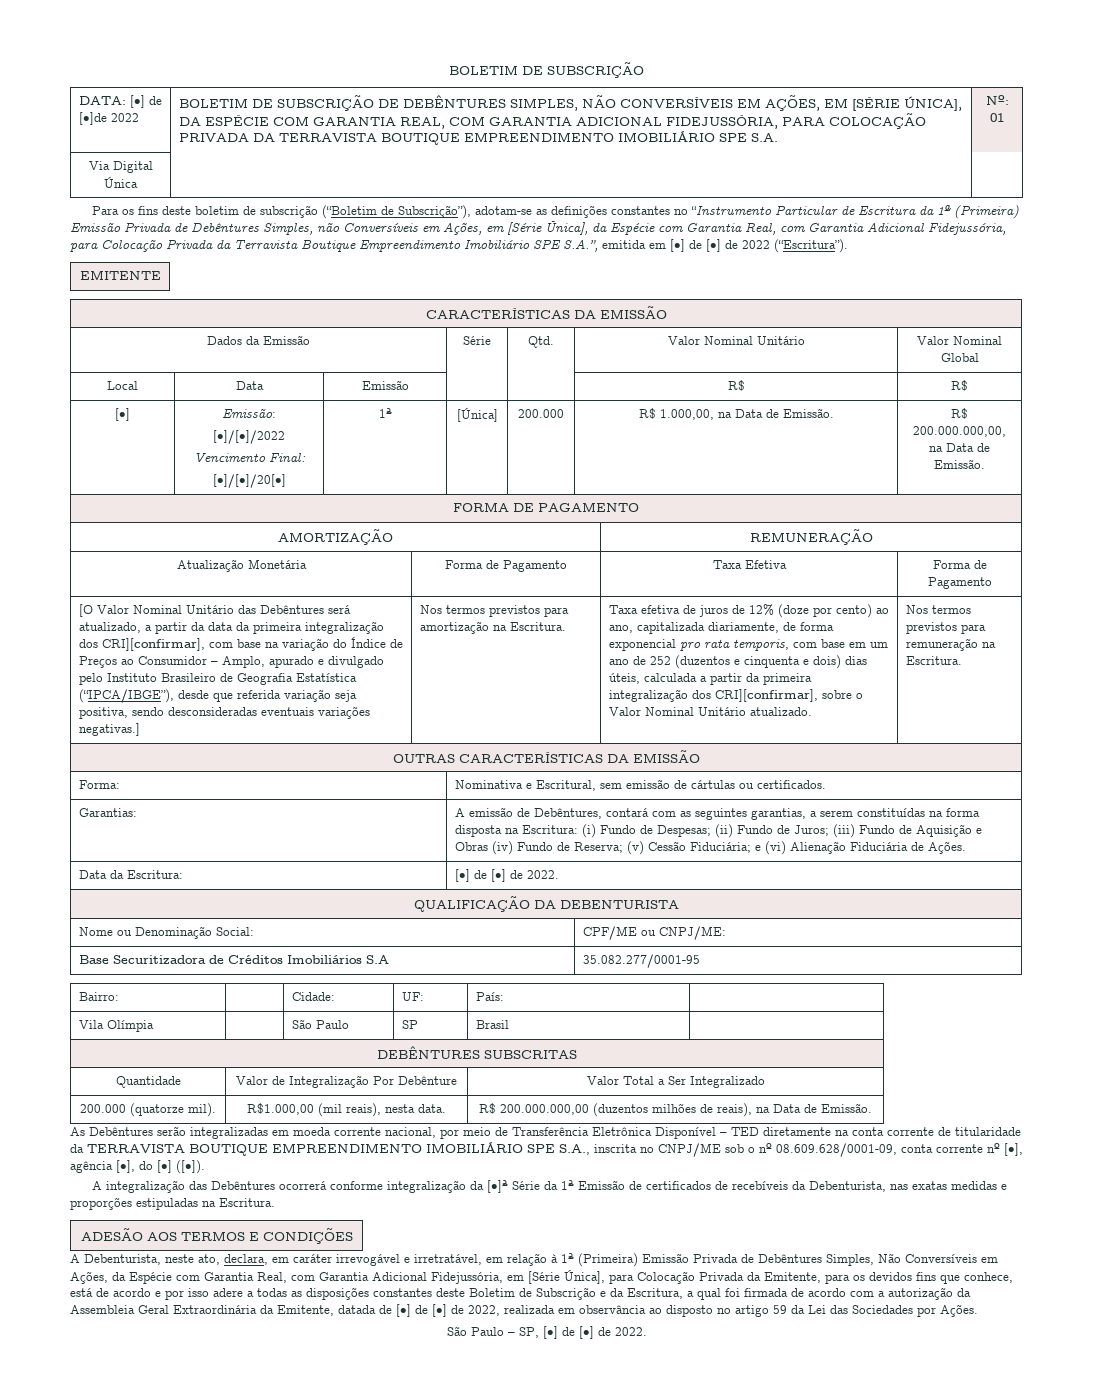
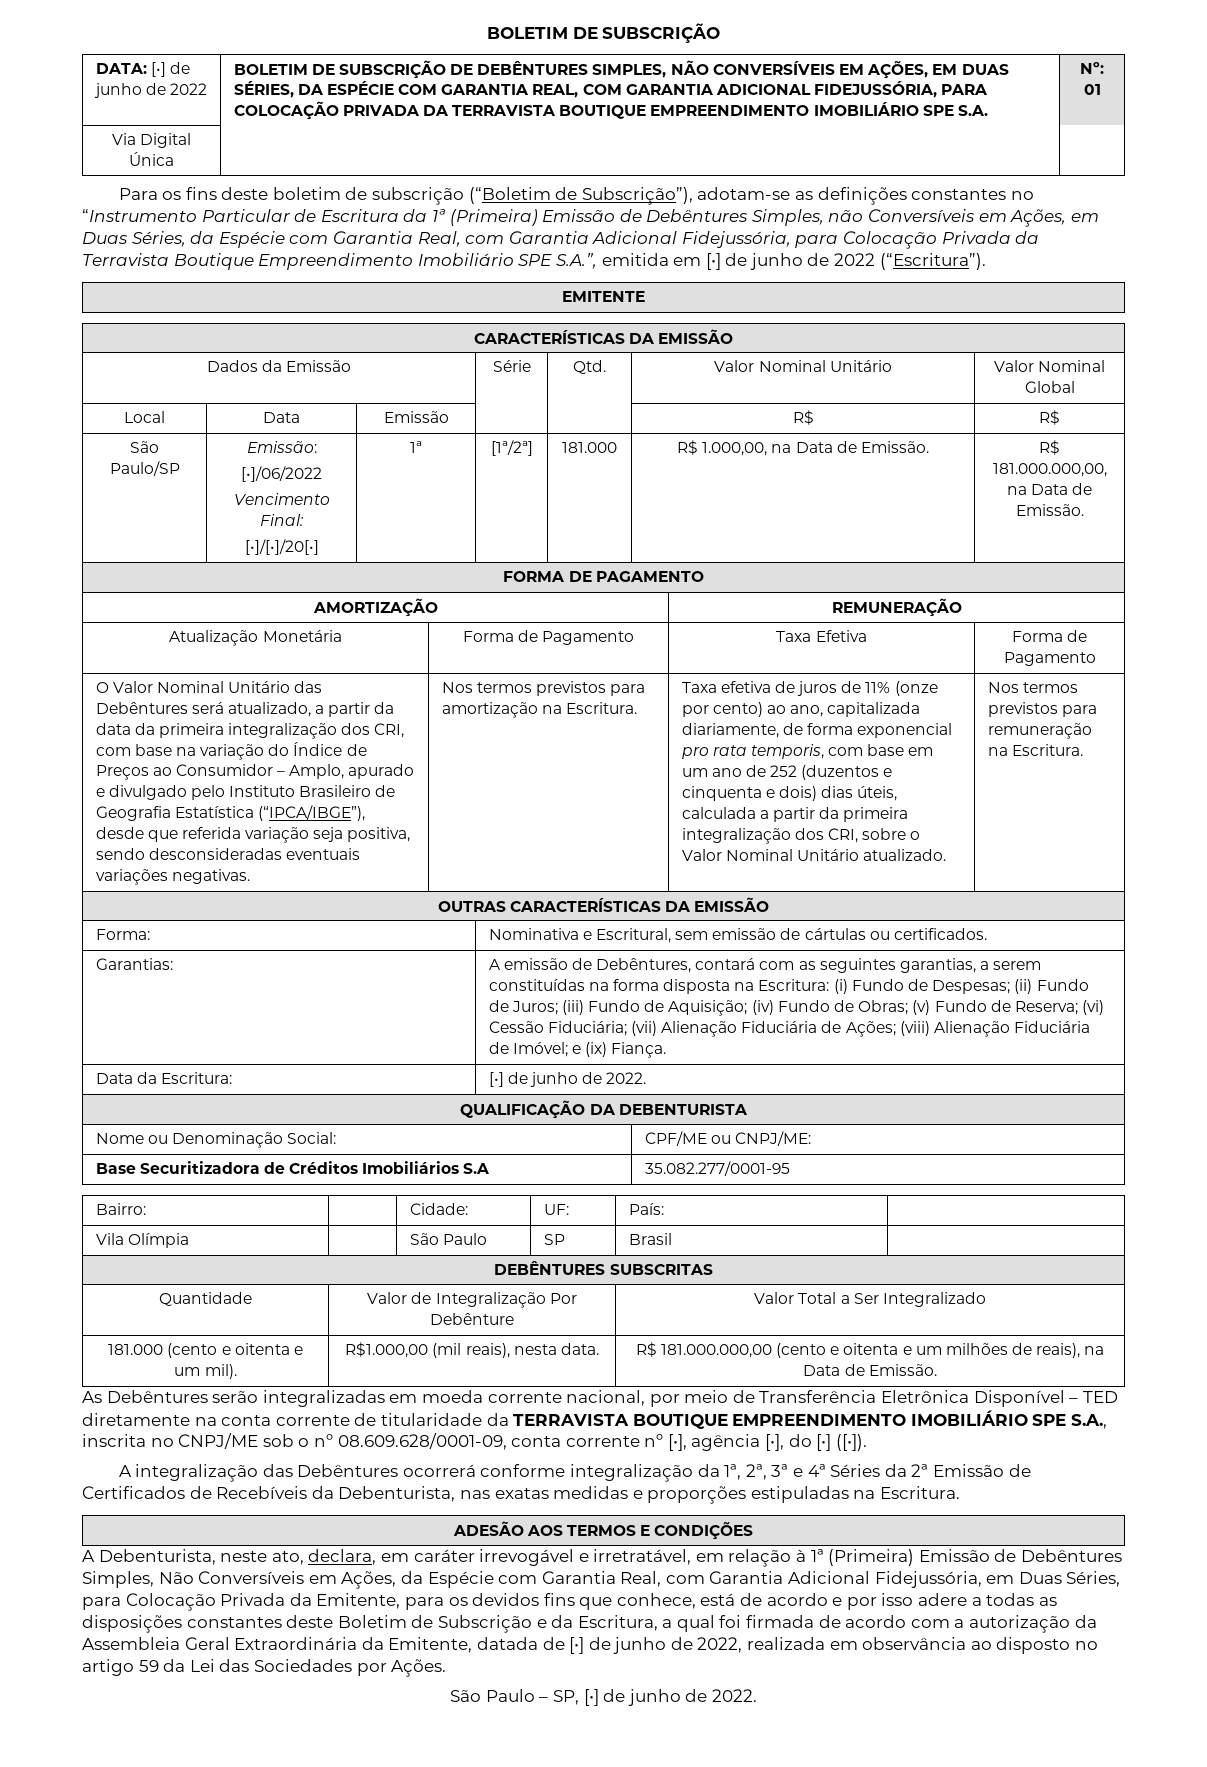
[78,112,107,125] [•]de -> [93,83,166,98] junho de
[851,96,962,111] [SÉRIE ÚNICA], -> [961,64,1009,75] [233,81,294,98] DUAS SÉRIES,
[124,222,171,232] Privada -> (616, 215) none
[507,221,588,235] [Série Única], -> [82,231,186,247] Duas Séries,
[706,239,721,252] [•] -> [749,253,803,270] junho
[115,408,130,421] [•] -> [130,441,159,453] [109,461,180,476] São Paulo/SP
[213,430,285,444] [•]/[•]/2022 -> [241,466,322,482] [•]/06/2022
[456,407,498,422] [518,409,564,418] [Única] | 200.000 -> [490,440,533,456] [562,442,617,453] [1ª/2ª] | 181.000
[913,426,1006,437] 200.000.000,00, -> [992,463,1107,477] 181.000.000,00,
[78,604,93,617] [O -> [95,682,109,693] O
[101,638,205,651] CRI][confirmar], -> [374,723,405,738] CRI,
[78,723,140,736] negativas.] -> [171,869,250,884] negativas.
[748,604,809,618] 12% (doze -> [865,681,938,696] 11% (onze
[714,689,818,702] CRI][confirmar], -> [827,828,858,843] CRI,
[915,824,982,837] [454,841,966,855] Aquisição e Obras (iv) Fundo de Reserva; (v) Cessão Fiduciária; e (vi) Alienação Fiduciária de Ações. -> [668,1000,1105,1016] [488,1021,1091,1037] [488,1042,667,1058] Aquisição; (iv) Fundo de Obras; (v) Fundo de Reserva; (vi) Cessão Fiduciária; (vii) Alienação Fiduciária de Ações; (viii) Alienação Fiduciária de Imóvel; e (ix) Fiança.
[490,869,506,882] [•] -> [529,1072,578,1087] junho
[80,1103,184,1117] 200.000 (quatorze -> [108,1343,303,1358] [174,1367,201,1376] 181.000 (cento e oitenta e um
[500,1103,648,1117] 200.000.000,00 (duzentos -> [660,1343,942,1358] 181.000.000,00 (cento e oitenta e um
[486,1180,788,1193] [•]ª Série da 1ª Emissão de certificados de recebíveis -> [724,1464,1031,1480] [82,1486,308,1499] 1ª, 2ª, 3ª e 4ª Séries da 2ª Emissão de Certificados de Recebíveis
[693,1254,738,1263] Privada -> (990, 1555) none
[528,1269,605,1284] [Série Única], -> [1018,1571,1121,1587] Duas Séries,
[432,1304,447,1317] [•] -> [613,1637,667,1654] junho
[578,1326,594,1339] [•] -> [627,1689,681,1706] junho

